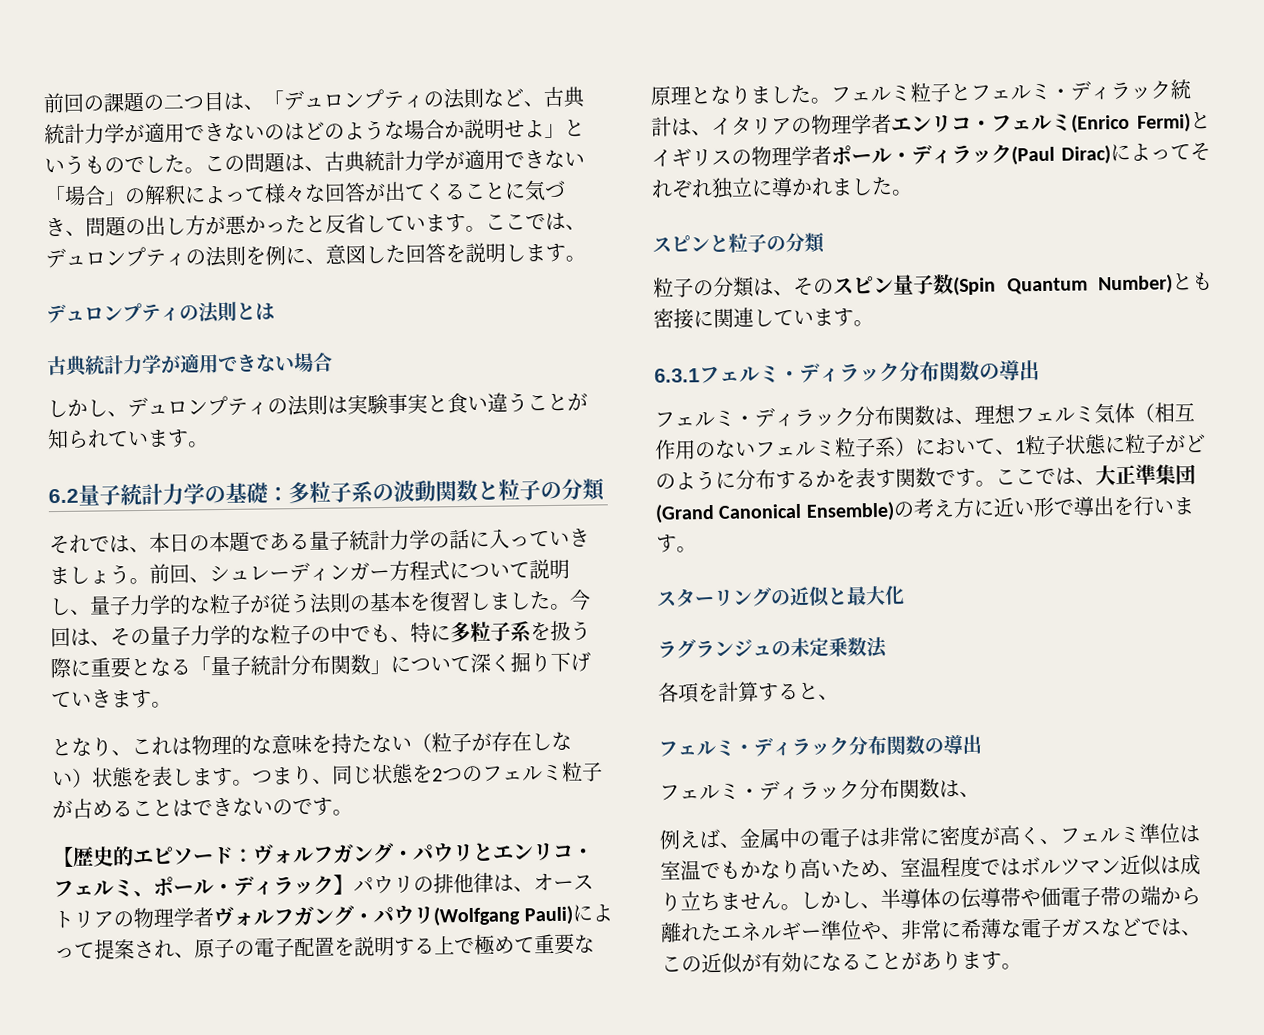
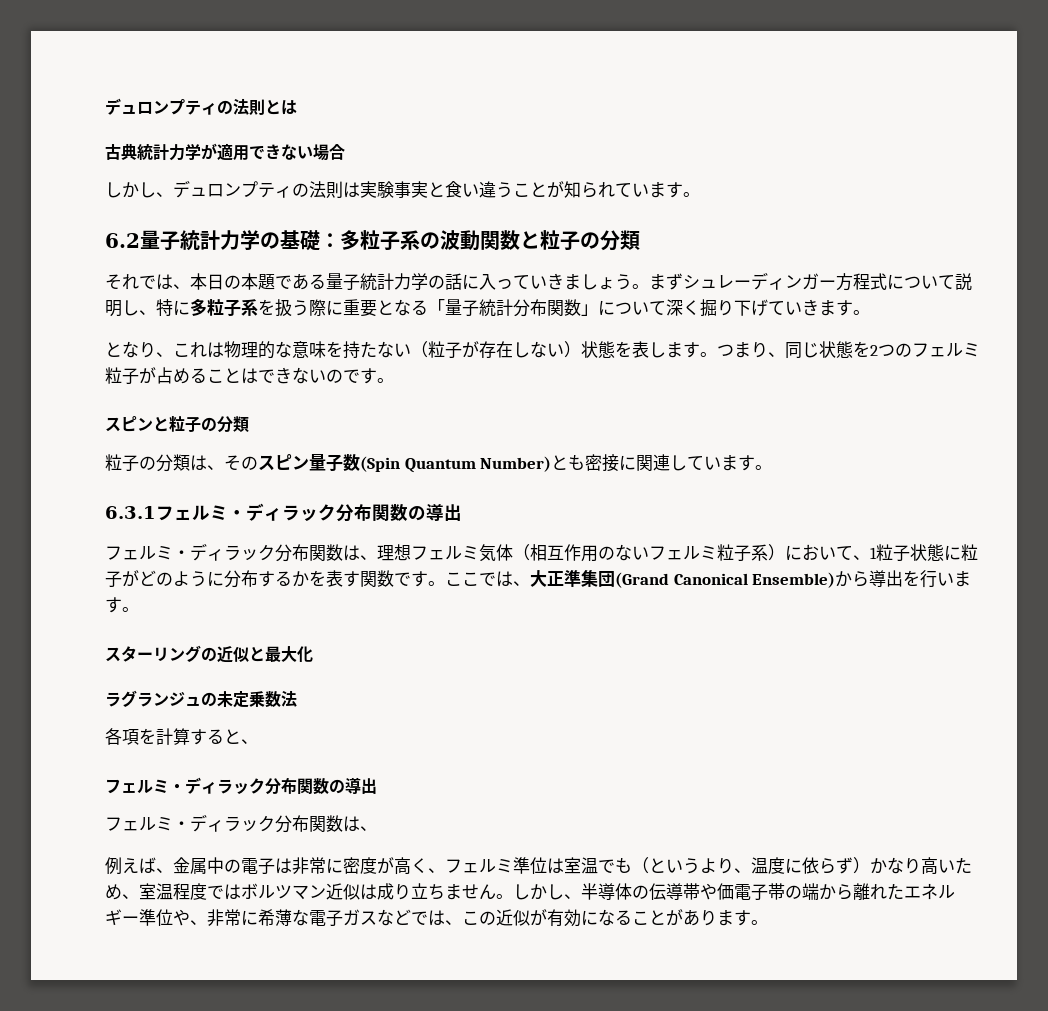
[43,86,585,114] [44,118,585,145] [44,149,585,175] [44,180,566,206] [45,212,586,237] [45,242,586,269] 前回の課題の二つ目は、「デュロンプティの法則など、古典統計力学が適用できないのはどのような場合か説明せよ」というものでした。この問題は、古典統計力学が適用できない「場合」の解釈によって様々な回答が出てくることに気づき、問題の出し方が悪かったと反省しています。ここでは、デュロンプティの法則を例に、意図した回答を説明します。 // -> (105, 106) none
[149,563,210,584] 前回、 -> [649,273,683,290] まず
[89,589,591,616] [50,623,411,648] 量子力学的な粒子が従う法則の基本を復習しました。今回は、その量子力学的な粒子の中でも、 -> (156, 312) none
[52,842,594,868] [53,872,594,898] [53,904,613,929] [54,933,595,960] [650,79,1191,106] [651,111,1211,137] [651,141,1211,167] [651,176,913,199] // 【歴史的エピソード：ヴォルフガング・パウリとエンリコ・フェルミ、ポール・ディラック】パウリの排他律は、オーストリアの物理学者ヴォルフガング・パウリ(Wolfgang Pauli)によって提案され、原子の電子配置を説明する上で極めて重要な原理となりました。フェルミ粒子とフェルミ・ディラック統計は、イタリアの物理学者エンリコ・フェルミ(Enrico Fermi)とイギリスの物理学者ポール・ディラック(Paul Dirac)によってそれぞれ独立に導かれました。 -> (394, 380) none
[892,496,1074,519] の考え方に近い形で -> [835,571,870,587] から
(741, 869) none -> [632,857,870,874] （というより、温度に依らず）

